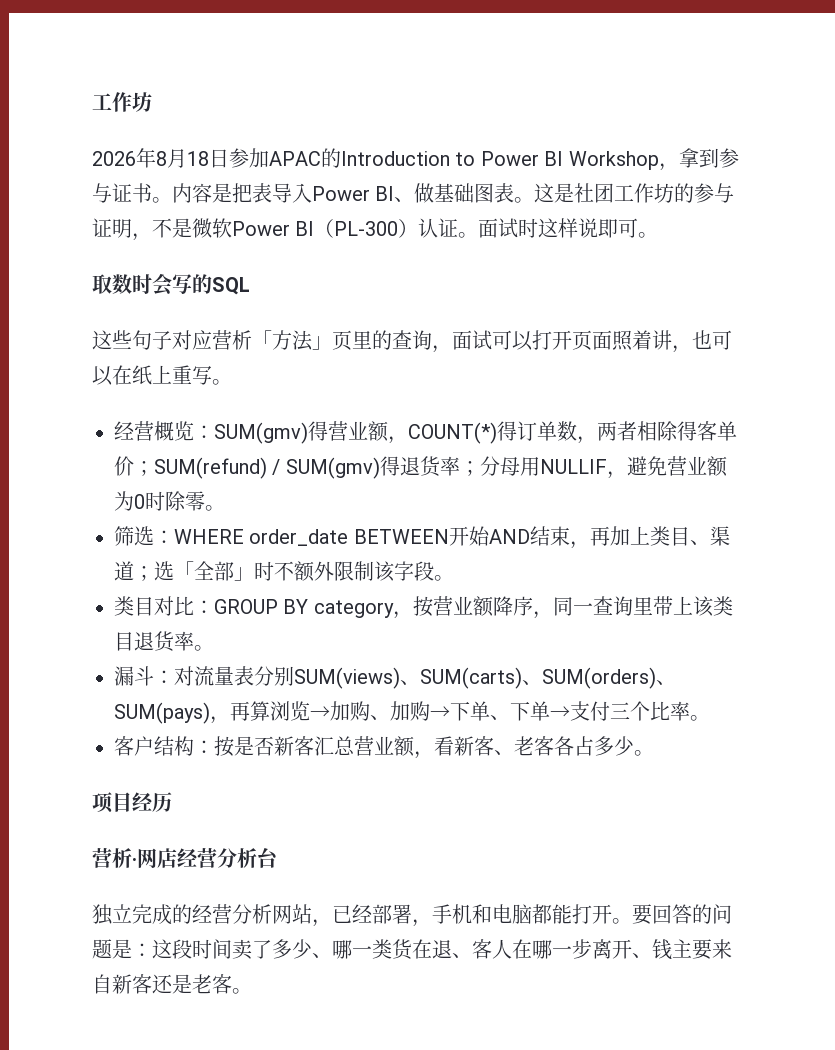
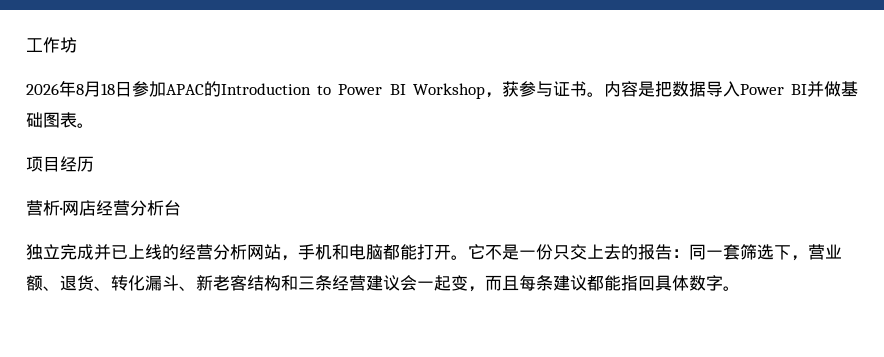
[678,148,719,168] 拿到 -> [501,81,519,97] 获
[252,183,272,203] 表 -> [671,81,706,97] 数据
[394,197,415,202] 、 -> [807,81,824,97] 并
[534,183,735,203] [92,218,659,241] [92,273,250,296] [92,330,732,353] [92,365,232,386] [114,421,737,444] [114,456,728,479] [114,491,225,511] [114,526,730,549] [114,561,454,582] [114,596,733,619] [114,631,214,652] [114,666,676,689] [114,701,710,724] [114,736,654,759] 这是社团工作坊的参与证明，不是微软Power BI（PL-300）认证。面试时这样说即可。 // 取数时会写的SQL // 这些句子对应营析「方法」页里的查询，面试可以打开页面照着讲，也可以在纸上重写。 // 经营概览：SUM(gmv)得营业额，COUNT(*)得订单数，两者相除得客单价；SUM(refund) / SUM(gmv)得退货率；分母用NULLIF，避免营业额为0时除零。 // 筛选：WHERE order_date BETWEEN开始AND结束，再加上类目、渠道；选「全部」时不额外限制该字段。 // 类目对比：GROUP BY category，按营业额降序，同一查询里带上该类目退货率。 // 漏斗：对流量表分别SUM(views)、SUM(carts)、SUM(orders)、SUM(pays)，再算浏览→加购、加购→下单、下单→支付三个比率。 // 客户结构：按是否新客汇总营业额，看新客、老客各占多少。 -> (94, 125) none
(172, 914) none -> [94,244,162,260] 并已上线
[332,904,432,927] 已经部署， -> (298, 258) none
[632,904,732,925] [92,939,732,960] [92,974,232,994] 要回答的问题是：这段时间卖了多少、哪一类货在退、客人在哪一步离开、钱主要来自新客还是老客 -> [468,244,842,261] [26,275,723,292] 它不是一份只交上去的报告：同一套筛选下，营业额、退货、转化漏斗、新老客结构和三条经营建议会一起变，而且每条建议都能指回具体数字

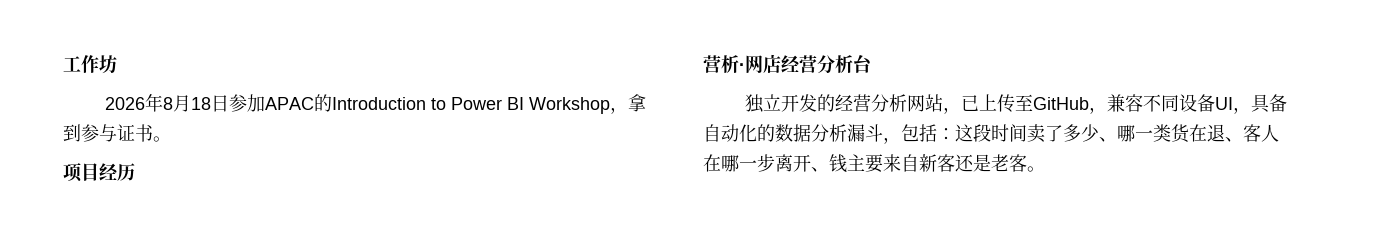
[501,81,519,97] 获 -> [627,94,646,112] [63,124,81,142] 拿到
[603,81,858,97] [26,112,94,128] 内容是把数据导入Power BI并做基础图表。 -> (171, 139) none
[60,244,162,260] 完成并已上线 -> [780,94,817,112] 开发
[298,244,842,261] [26,275,723,292] 手机和电脑都能打开。它不是一份只交上去的报告：同一套筛选下，营业额、退货、转化漏斗、新老客结构和三条经营建议会一起变，而且每条建议都能指回具体数字 -> [960,94,1287,114] [703,124,1279,144] [703,154,1027,173] 已上传至GitHub，兼容不同设备UI，具备自动化的数据分析漏斗，包括：这段时间卖了多少、哪一类货在退、客人在哪一步离开、钱主要来自新客还是老客

